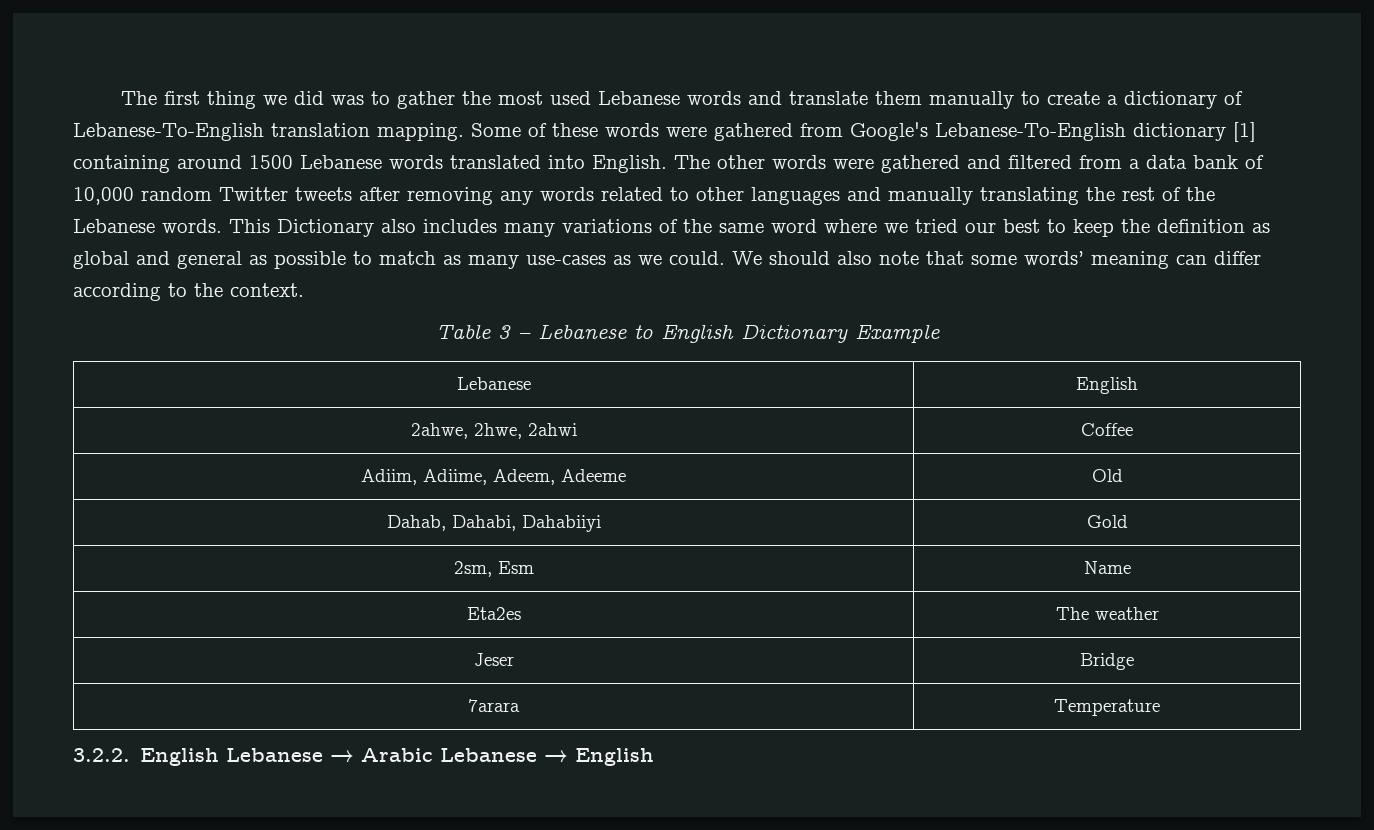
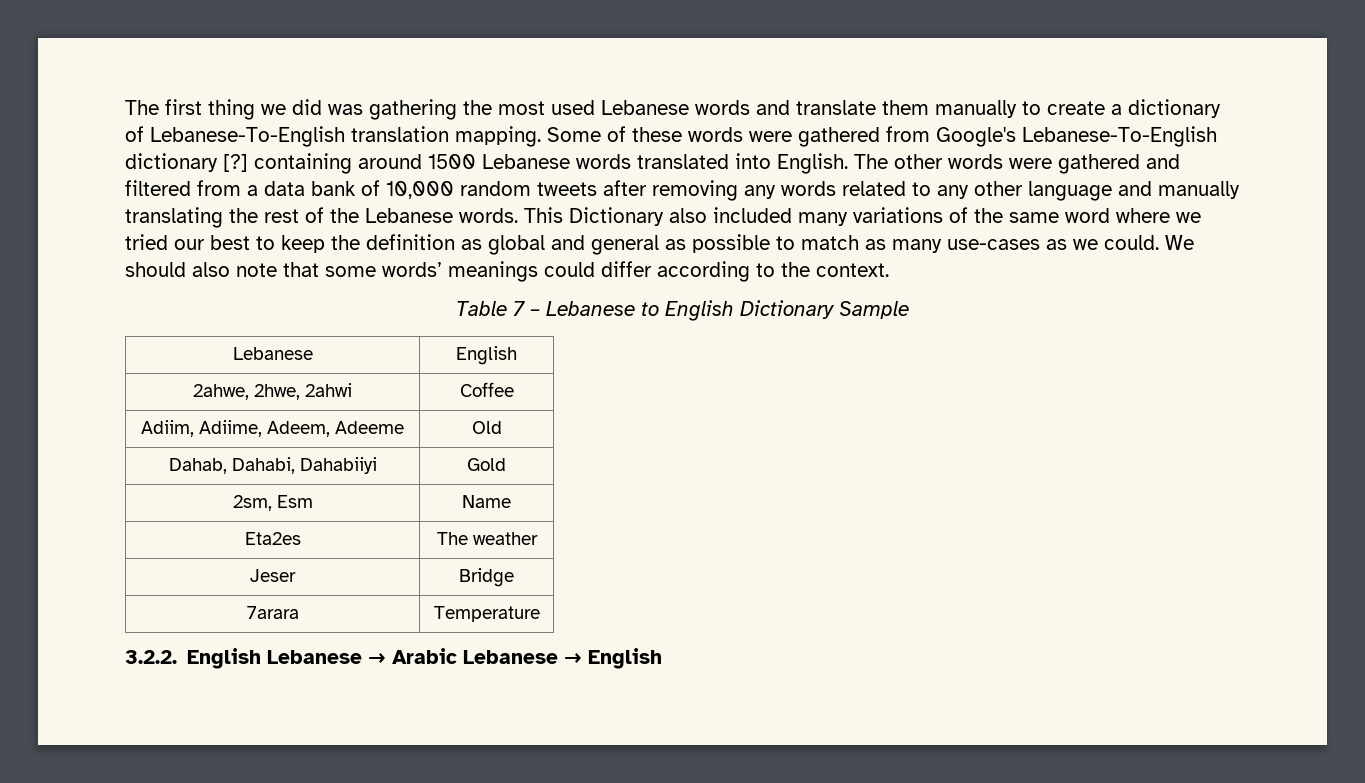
[371,91,456,109] to gather -> [369,99,457,120] gathering
[1233,122,1256,142] [1] -> [223,154,248,172] [?]
[219,187,288,201] Twitter -> (531, 188) none
[696,187,840,205] other languages -> [937,181,1112,201] any other language
[423,219,497,233] includes -> [713,207,792,223] included
[1091,251,1207,269] meaning can -> [448,261,595,282] meanings could
[497,325,511,339] 3 -> [513,301,525,316] 7
[854,324,940,343] Example -> [839,301,909,319] Sample

